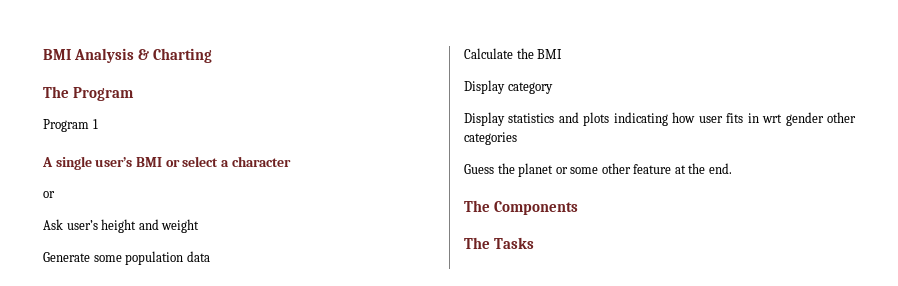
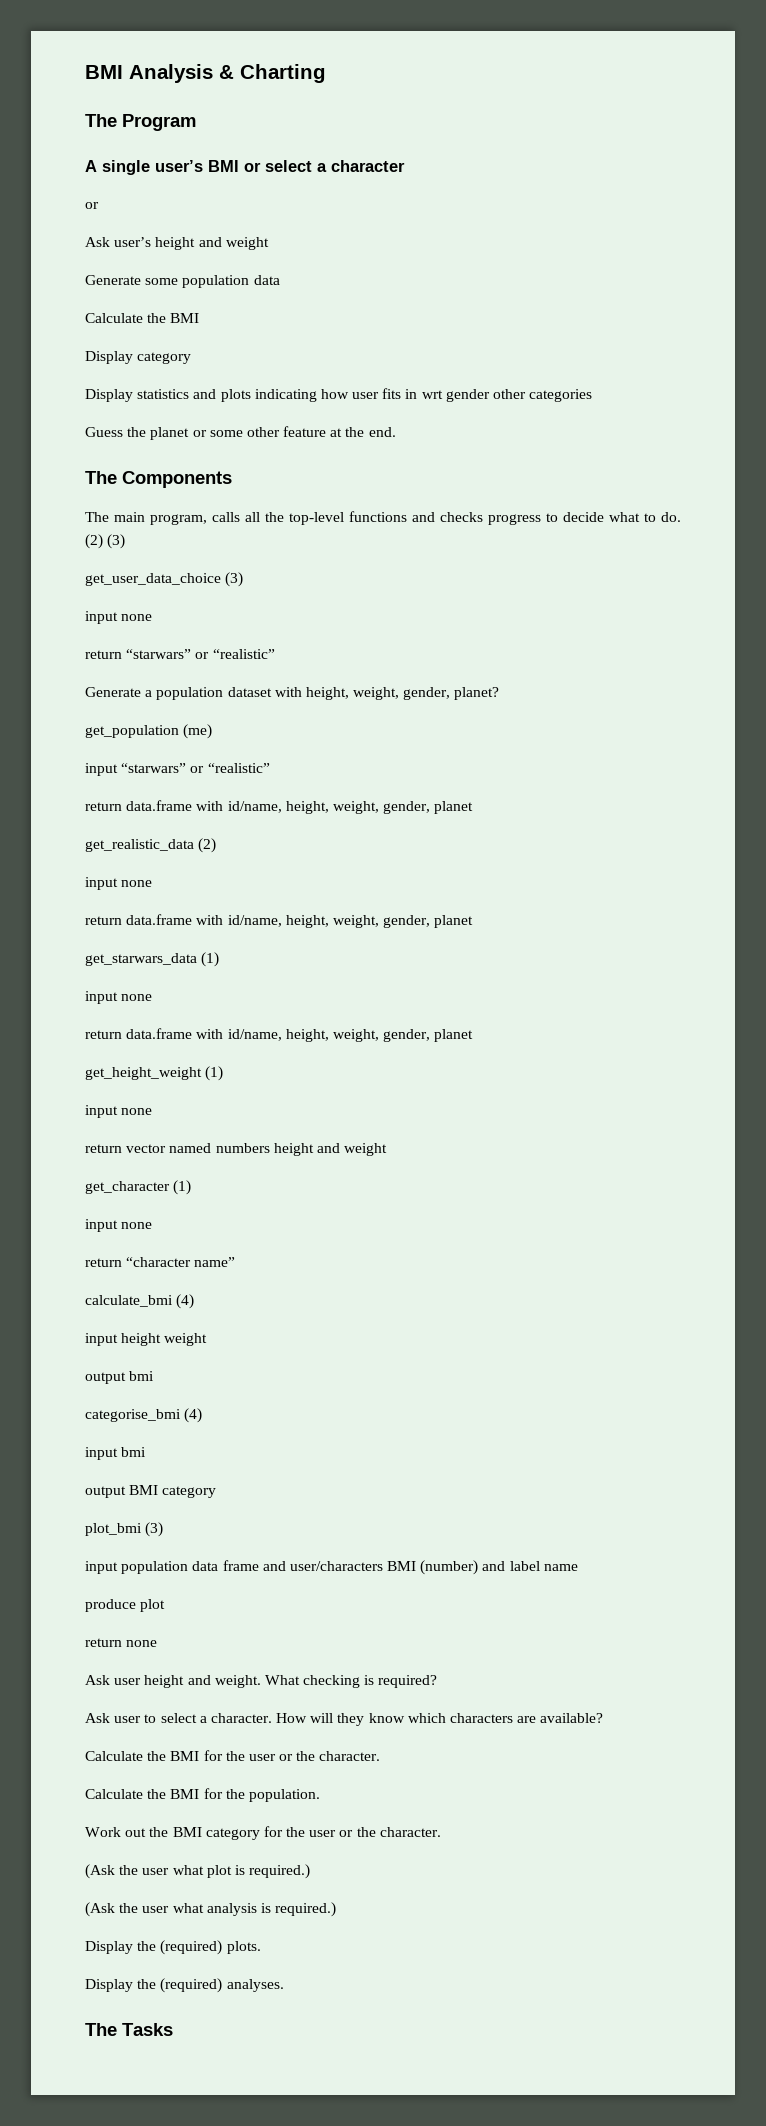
[43,119,98,132] // Program 1 -> (196, 122) none
(578, 208) none -> [85,511,681,525] [85,534,126,549] [85,572,244,587] [85,611,153,624] [85,649,275,659] [85,687,500,700] [85,724,213,739] [85,763,270,776] [85,800,474,814] [85,838,217,853] [85,877,153,890] [85,914,474,928] [85,952,220,967] [85,991,153,1004] [85,1028,474,1042] [85,1066,224,1081] [85,1105,153,1118] [85,1143,388,1156] [85,1180,192,1195] [85,1219,153,1232] [85,1257,236,1267] [85,1294,195,1309] [85,1333,208,1346] [85,1371,155,1384] [85,1408,203,1423] [85,1447,147,1460] [85,1485,217,1498] [85,1522,164,1537] [85,1560,578,1575] [85,1599,166,1612] [85,1638,158,1647] [85,1675,438,1688] [85,1713,604,1726] [85,1750,381,1761] [85,1788,320,1802] [85,1826,441,1840] [85,1864,311,1879] [85,1902,337,1917] [85,1940,261,1955] [85,1978,284,1993] // The main program, calls all the top-level functions and checks progress to decide what to do. (2) (3) // get_user_data_choice (3) // input none // return “starwars” or “realistic” // Generate a population dataset with height, weight, gender, planet? // get_population (me) // input “starwars” or “realistic” // return data.frame with id/name, height, weight, gender, planet // get_realistic_data (2) // input none // return data.frame with id/name, height, weight, gender, planet // get_starwars_data (1) // input none // return data.frame with id/name, height, weight, gender, planet // get_height_weight (1) // input none // return vector named numbers height and weight // get_character (1) // input none // return “character name” // calculate_bmi (4) // input height weight // output bmi // categorise_bmi (4) // input bmi // output BMI category // plot_bmi (3) // input population data frame and user/characters BMI (number) and label name // produce plot // return none // Ask user height and weight. What checking is required? // Ask user to select a character. How will they know which characters are available? // Calculate the BMI for the user or the character. // Calculate the BMI for the population. // Work out the BMI category for the user or the character. // (Ask the user what plot is required.) // (Ask the user what analysis is required.) // Display the (required) plots. // Display the (required) analyses.

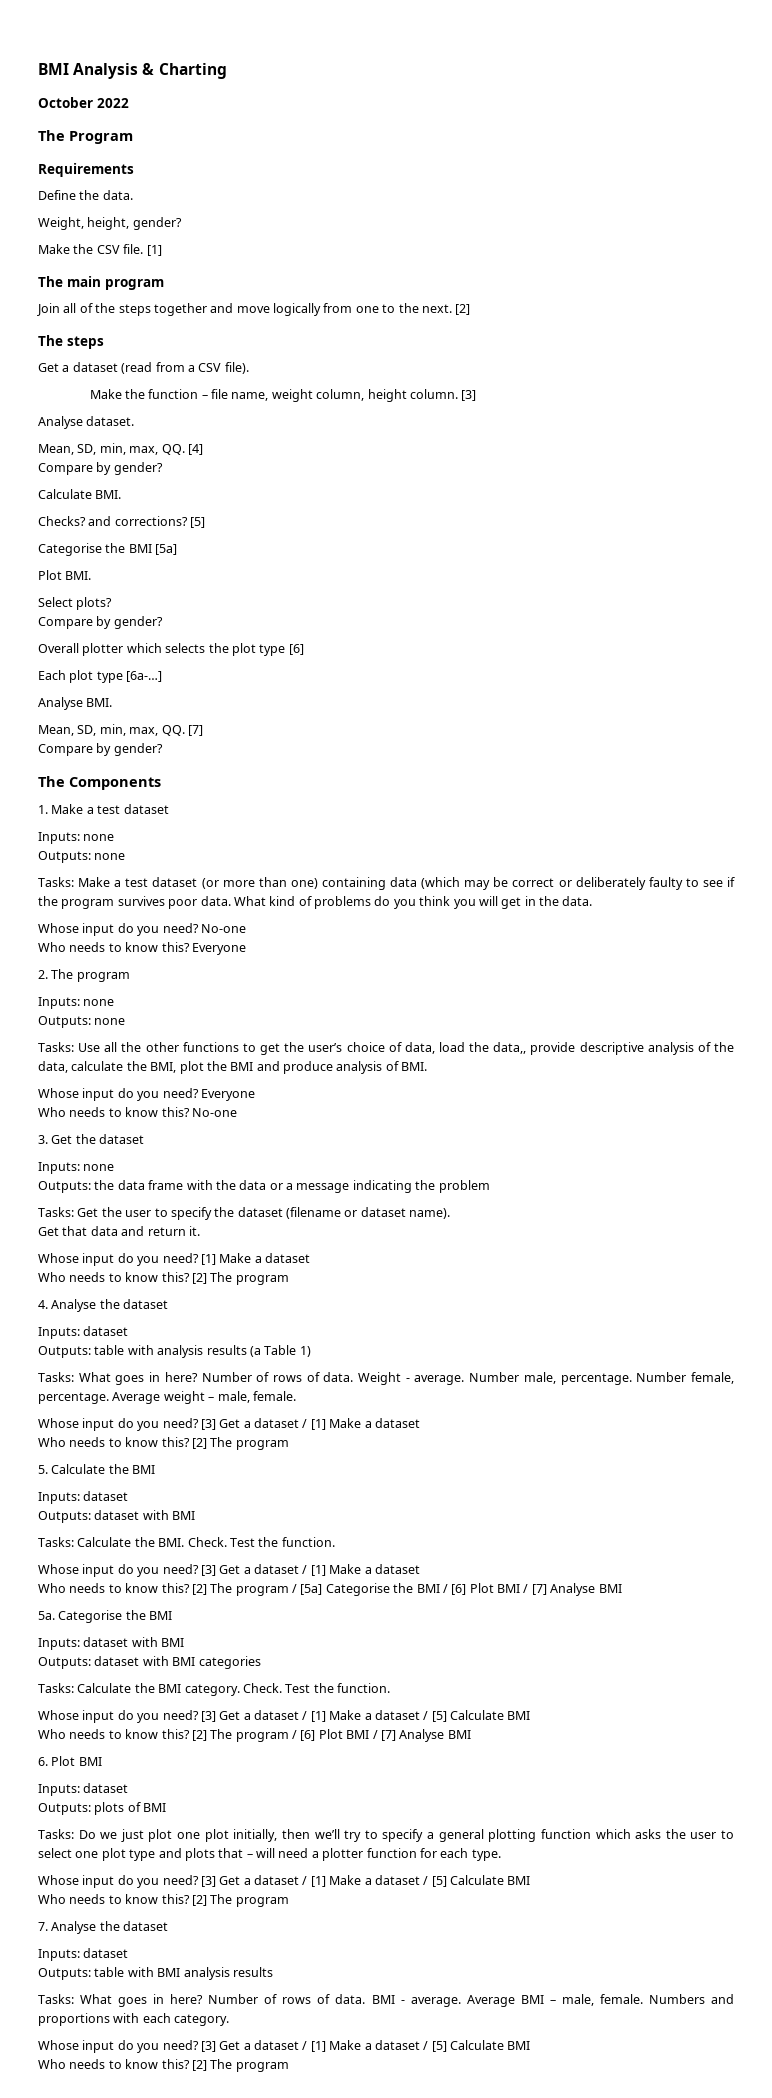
(326, 73) none -> [38,97,129,108] // October 2022
[85,160,405,175] [85,202,99,209] [85,237,269,250] [85,275,280,288] [85,313,200,323] [85,351,192,364] [85,388,593,402] [85,426,396,440] [85,471,232,488] [85,511,681,525] [85,534,126,549] [85,572,244,587] [85,611,153,624] [85,649,275,659] [85,687,500,700] [85,724,213,739] [85,763,270,776] [85,800,474,814] [85,838,217,853] [85,877,153,890] [85,914,474,928] [85,952,220,967] [85,991,153,1004] [85,1028,474,1042] [85,1066,224,1081] [85,1105,153,1118] [85,1143,388,1156] [85,1180,192,1195] [85,1219,153,1232] [85,1257,236,1267] [85,1294,195,1309] [85,1333,208,1346] [85,1371,155,1384] [85,1408,203,1423] [85,1447,147,1460] [85,1485,217,1498] [85,1522,164,1537] [85,1560,578,1575] [85,1599,166,1612] [85,1638,158,1647] [85,1675,438,1688] [85,1713,604,1726] [85,1750,381,1761] [85,1788,320,1802] [85,1826,441,1840] [85,1864,311,1879] [85,1902,337,1917] [85,1940,261,1955] [85,1978,284,1993] [85,2023,173,2036] A single user’s BMI or select a character // or // Ask user’s height and weight // Generate some population data // Calculate the BMI // Display category // Display statistics and plots indicating how user fits in wrt gender other categories // Guess the planet or some other feature at the end. // The Components // The main program, calls all the top-level functions and checks progress to decide what to do. (2) (3) // get_user_data_choice (3) // input none // return “starwars” or “realistic” // Generate a population dataset with height, weight, gender, planet? // get_population (me) // input “starwars” or “realistic” // return data.frame with id/name, height, weight, gender, planet // get_realistic_data (2) // input none // return data.frame with id/name, height, weight, gender, planet // get_starwars_data (1) // input none // return data.frame with id/name, height, weight, gender, planet // get_height_weight (1) // input none // return vector named numbers height and weight // get_character (1) // input none // return “character name” // calculate_bmi (4) // input height weight // output bmi // categorise_bmi (4) // input bmi // output BMI category // plot_bmi (3) // input population data frame and user/characters BMI (number) and label name // produce plot // return none // Ask user height and weight. What checking is required? // Ask user to select a character. How will they know which characters are available? // Calculate the BMI for the user or the character. // Calculate the BMI for the population. // Work out the BMI category for the user or the character. // (Ask the user what plot is required.) // (Ask the user what analysis is required.) // Display the (required) plots. // Display the (required) analyses. // The Tasks -> [38,163,134,177] [38,190,133,200] [38,217,182,230] [38,244,162,256] [38,276,164,290] [37,303,471,316] [38,335,104,349] [38,362,249,374] [89,389,477,402] [38,416,135,429] [38,443,203,455] [38,462,163,475] [38,489,122,499] [38,516,206,528] [38,543,178,556] [38,570,92,580] [38,597,113,610] [38,616,163,629] [38,643,304,656] [38,670,163,683] [38,697,113,710] [38,724,203,736] [38,743,163,756] [38,776,161,790] [38,804,169,814] [38,832,115,844] [38,851,126,863] [38,877,736,890] [38,896,593,909] [38,923,246,936] [38,942,246,955] [38,969,130,982] [38,997,115,1009] [38,1016,126,1028] [38,1042,734,1055] [38,1061,428,1074] [38,1088,255,1101] [38,1107,237,1117] [38,1134,145,1144] [38,1162,115,1174] [38,1180,490,1193] [38,1207,451,1220] [38,1226,200,1236] [38,1253,310,1266] [38,1272,289,1285] [38,1299,169,1312] [38,1326,129,1339] [38,1345,311,1358] [38,1372,734,1385] [38,1391,296,1404] [38,1418,420,1431] [38,1437,289,1450] [38,1464,156,1474] [38,1491,129,1504] [38,1510,196,1523] [38,1537,335,1547] [38,1564,420,1577] [38,1583,622,1596] [38,1610,173,1623] [38,1637,185,1650] [38,1656,261,1669] [38,1683,390,1696] [38,1710,531,1723] [38,1729,471,1742] [38,1756,102,1766] [38,1783,129,1796] [38,1802,167,1815] [38,1829,734,1842] [38,1848,501,1861] [38,1875,531,1888] [38,1894,289,1907] [38,1921,169,1934] [38,1948,129,1961] [38,1967,273,1980] [38,1994,734,2007] [38,2013,230,2026] [38,2040,531,2053] [38,2059,289,2072] Requirements // Define the data. // Weight, height, gender? // Make the CSV file. [1] // The main program // Join all of the steps together and move logically from one to the next. [2] // The steps // Get a dataset (read from a CSV file). // Make the function – file name, weight column, height column. [3] // Analyse dataset. // Mean, SD, min, max, QQ. [4] // Compare by gender? // Calculate BMI. // Checks? and corrections? [5] // Categorise the BMI [5a] // Plot BMI. // Select plots? // Compare by gender? // Overall plotter which selects the plot type [6] // Each plot type [6a-…] // Analyse BMI. // Mean, SD, min, max, QQ. [7] // Compare by gender? // The Components // 1. Make a test dataset // Inputs: none // Outputs: none // Tasks: Make a test dataset (or more than one) containing data (which may be correct or deliberately faulty to see if the program survives poor data. What kind of problems do you think you will get in the data. // Whose input do you need? No-one // Who needs to know this? Everyone // 2. The program // Inputs: none // Outputs: none // Tasks: Use all the other functions to get the user’s choice of data, load the data,, provide descriptive analysis of the data, calculate the BMI, plot the BMI and produce analysis of BMI. // Whose input do you need? Everyone // Who needs to know this? No-one // 3. Get the dataset // Inputs: none // Outputs: the data frame with the data or a message indicating the problem // Tasks: Get the user to specify the dataset (filename or dataset name). // Get that data and return it. // Whose input do you need? [1] Make a dataset // Who needs to know this? [2] The program // 4. Analyse the dataset // Inputs: dataset // Outputs: table with analysis results (a Table 1) // Tasks: What goes in here? Number of rows of data. Weight - average. Number male, percentage. Number female, percentage. Average weight – male, female. // Whose input do you need? [3] Get a dataset / [1] Make a dataset // Who needs to know this? [2] The program // 5. Calculate the BMI // Inputs: dataset // Outputs: dataset with BMI // Tasks: Calculate the BMI. Check. Test the function. // Whose input do you need? [3] Get a dataset / [1] Make a dataset // Who needs to know this? [2] The program / [5a] Categorise the BMI / [6] Plot BMI / [7] Analyse BMI // 5a. Categorise the BMI // Inputs: dataset with BMI // Outputs: dataset with BMI categories // Tasks: Calculate the BMI category. Check. Test the function. // Whose input do you need? [3] Get a dataset / [1] Make a dataset / [5] Calculate BMI // Who needs to know this? [2] The program / [6] Plot BMI / [7] Analyse BMI // 6. Plot BMI // Inputs: dataset // Outputs: plots of BMI // Tasks: Do we just plot one plot initially, then we’ll try to specify a general plotting function which asks the user to select one plot type and plots that – will need a plotter function for each type. // Whose input do you need? [3] Get a dataset / [1] Make a dataset / [5] Calculate BMI // Who needs to know this? [2] The program // 7. Analyse the dataset // Inputs: dataset // Outputs: table with BMI analysis results // Tasks: What goes in here? Number of rows of data. BMI - average. Average BMI – male, female. Numbers and proportions with each category. // Whose input do you need? [3] Get a dataset / [1] Make a dataset / [5] Calculate BMI // Who needs to know this? [2] The program

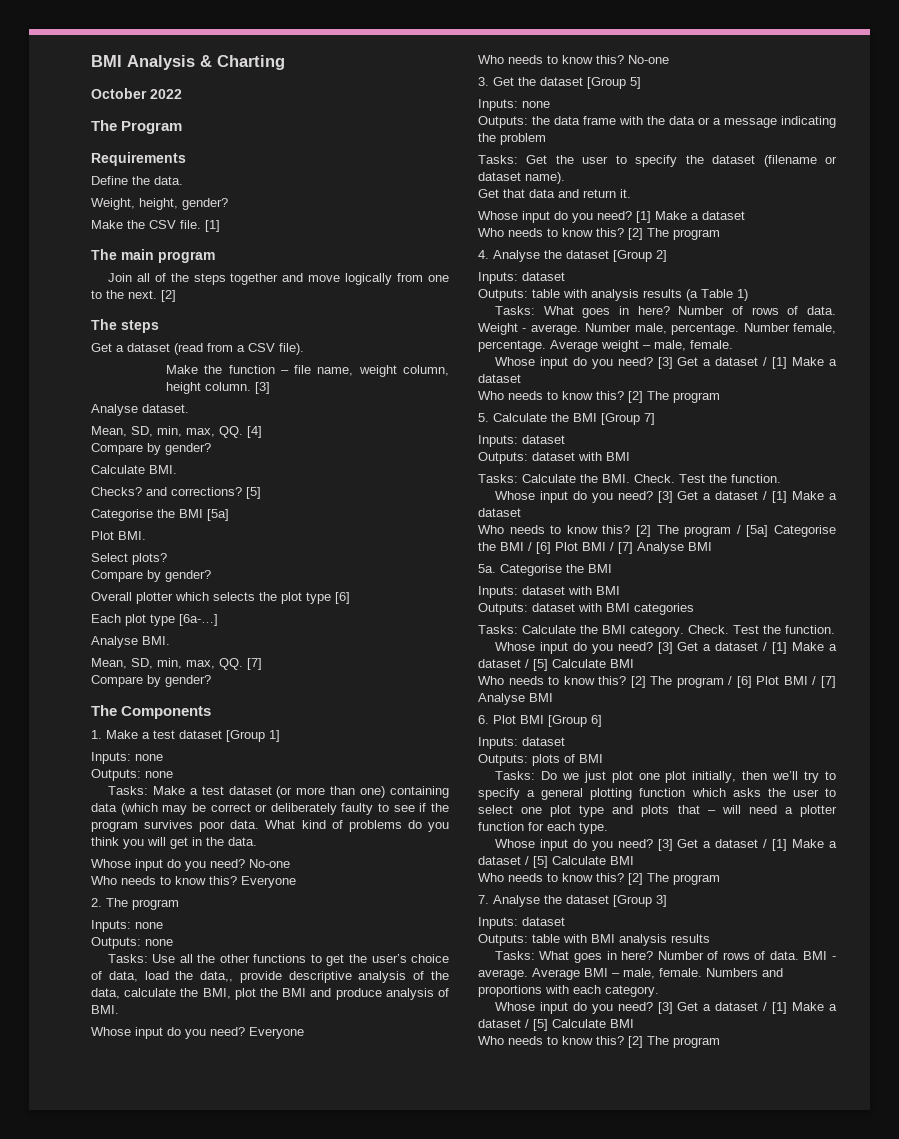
(169, 809) none -> [226,730,280,742] [Group 1]
(145, 1139) none -> [587,77,641,89] [Group 5]
(169, 1304) none -> [613,250,667,262] [Group 2]
(156, 1469) none -> [601,413,655,425] [Group 7]
(102, 1761) none -> [548,715,602,727] [Group 6]
(169, 1926) none -> [613,895,667,907] [Group 3]

